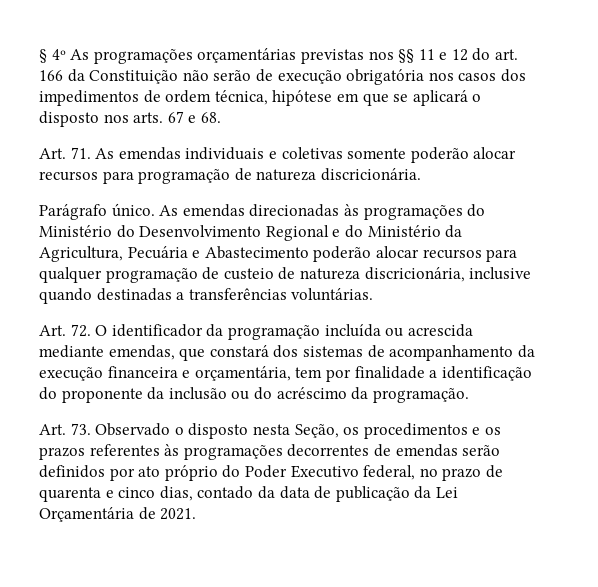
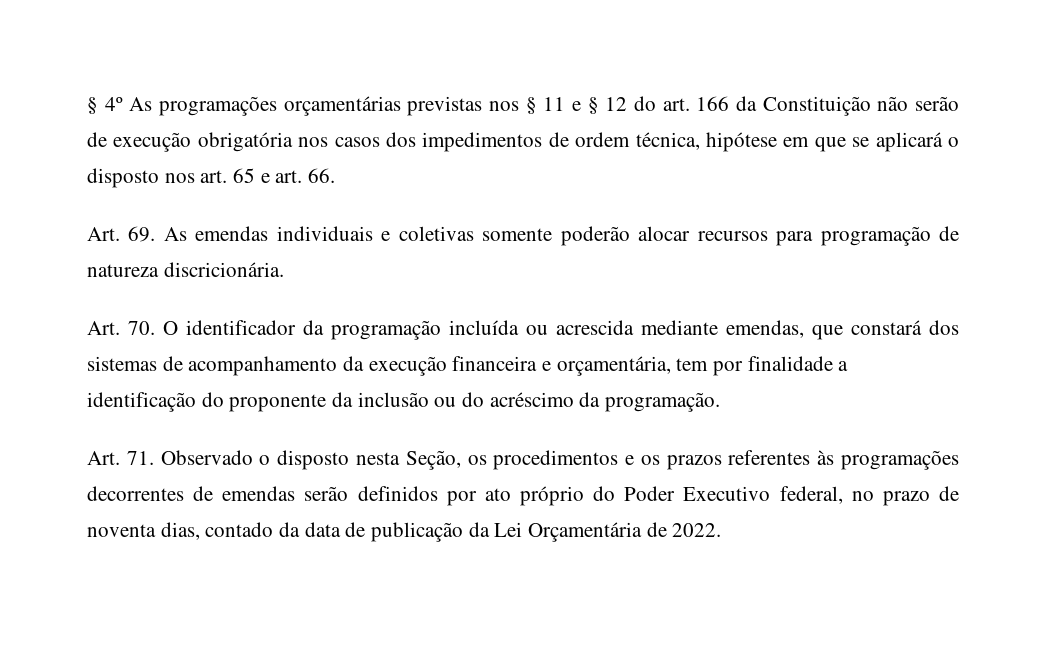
[398,49,415,63] §§ -> [525,97,537,114] §
(448, 56) none -> [587,97,599,114] §
[133,111,221,123] [39,147,91,159] arts. 67 e 68. // Art. 71. -> [200,168,336,183] [87,226,156,242] art. 65 e art. 66. // Art. 69.
[39,203,486,220] [39,225,463,241] [39,246,518,262] [39,267,532,283] [39,288,374,304] [39,324,91,337] // Parágrafo único. As emendas direcionadas às programações do Ministério do Desenvolvimento Regional e do Ministério da Agricultura, Pecuária e Abastecimento poderão alocar recursos para qualquer programação de custeio de natureza discricionária, inclusive quando destinadas a transferências voluntárias. // Art. 72. -> [87,321,155,335] // Art. 70.
[70,423,91,435] 73. -> [126,451,154,465] 71.
[39,487,156,502] quarenta e cinco -> [87,524,156,537] noventa
[160,508,197,520] 2021. -> [672,523,722,537] 2022.

